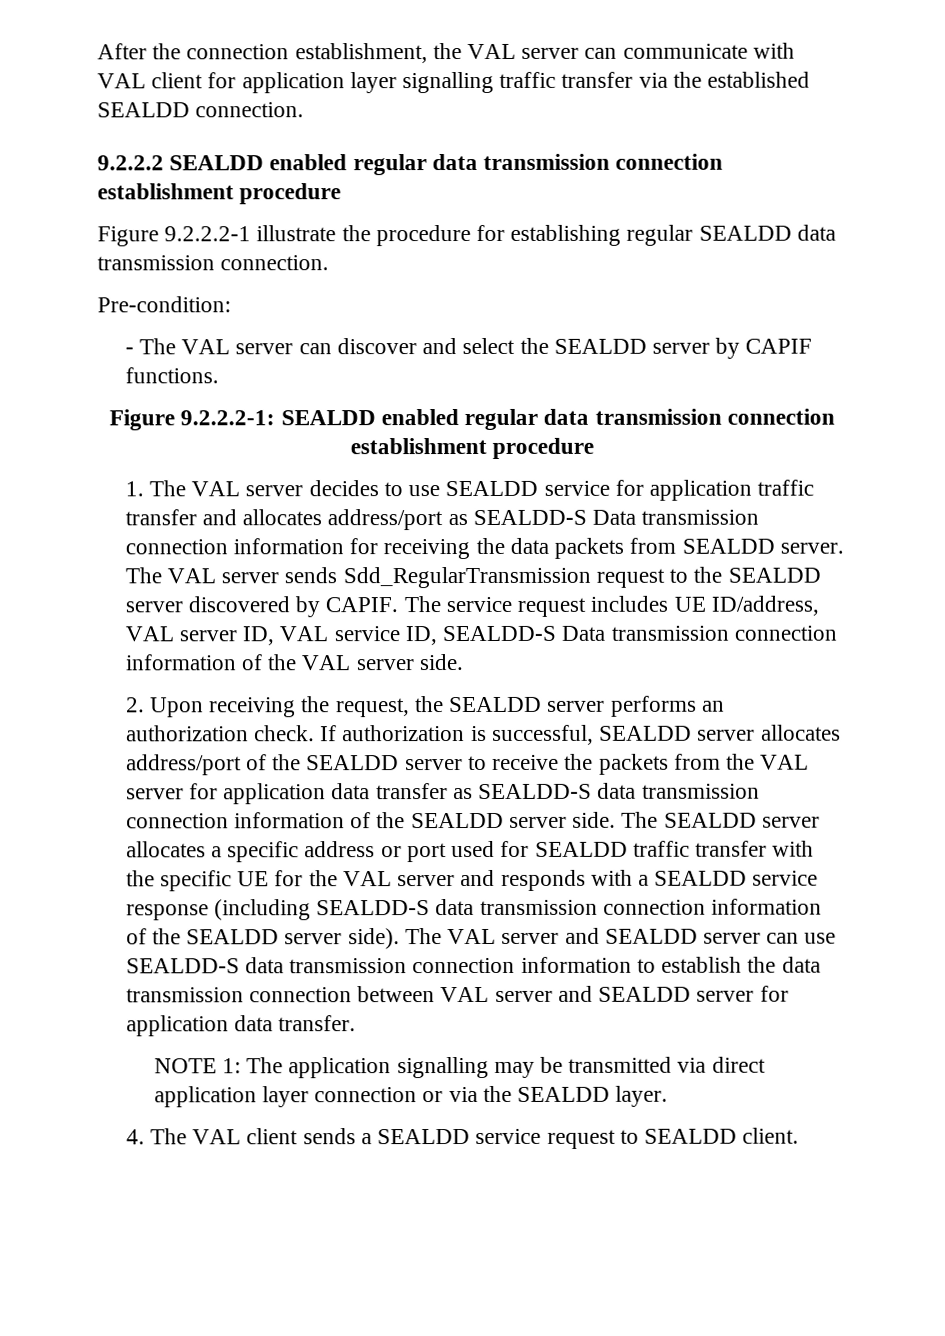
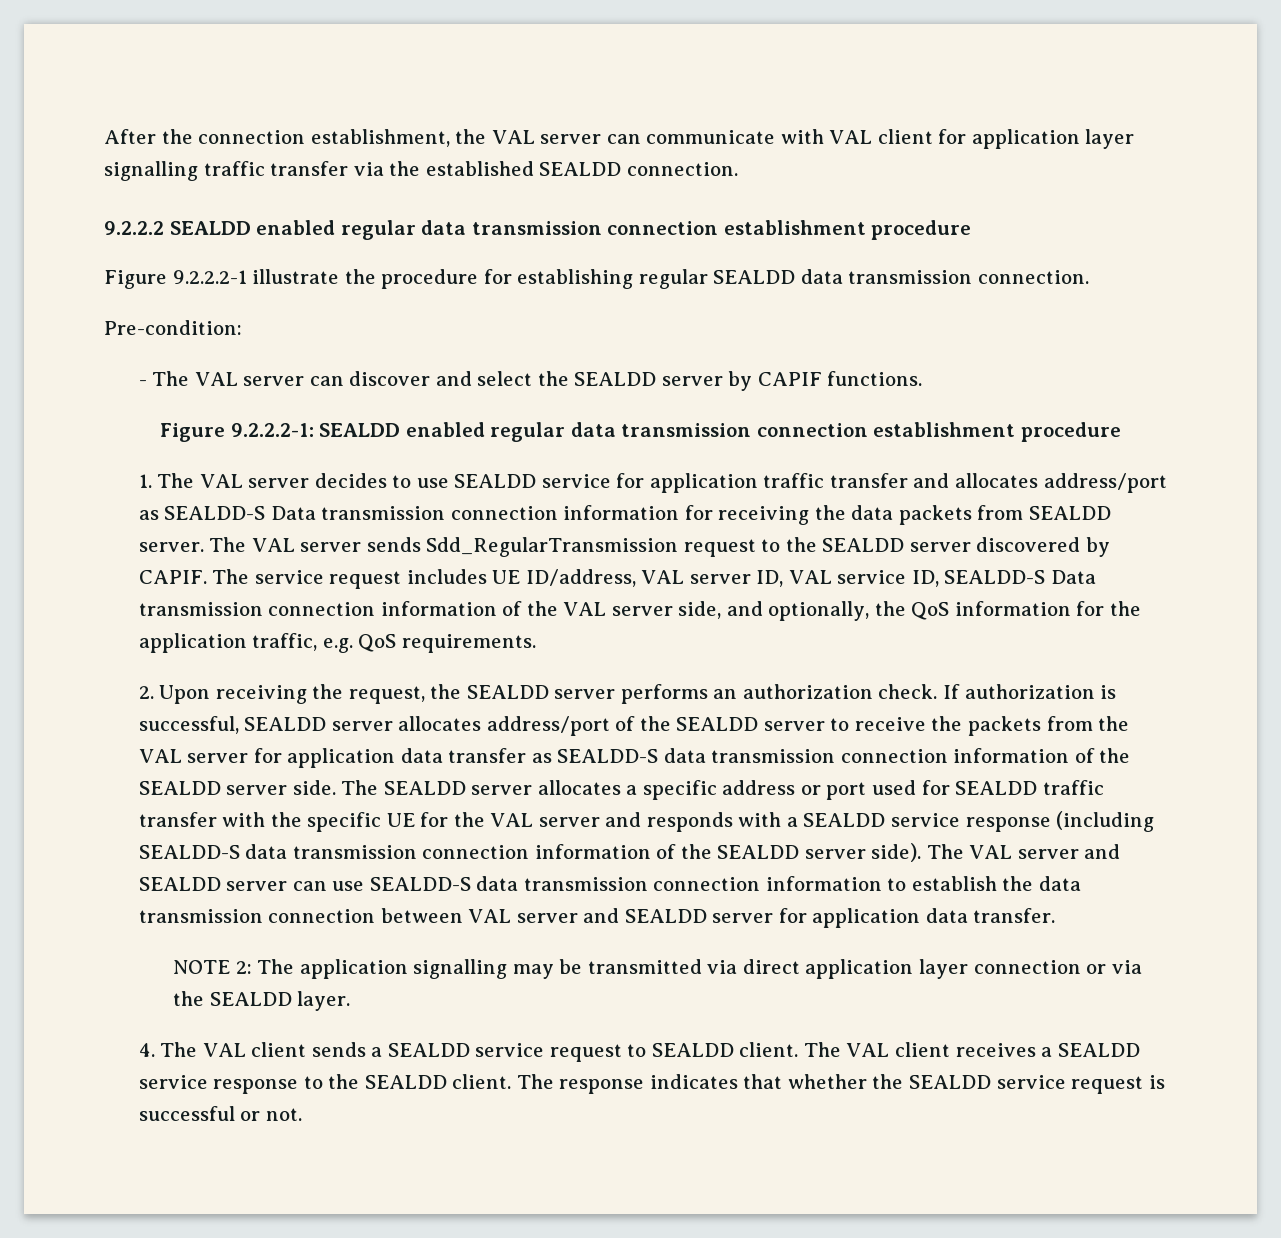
[418,654,464,671] side. -> [678,601,1142,621] [138,633,536,653] side, and optionally, the QoS information for the application traffic, e.g. QoS requirements.
[221,1058,241,1074] 1: -> [235,961,252,974] 2:
(800, 1135) none -> [803,1042,1140,1057] [138,1074,1165,1094] [138,1106,302,1121] The VAL client receives a SEALDD service response to the SEALDD client. The response indicates that whether the SEALDD service request is successful or not.

